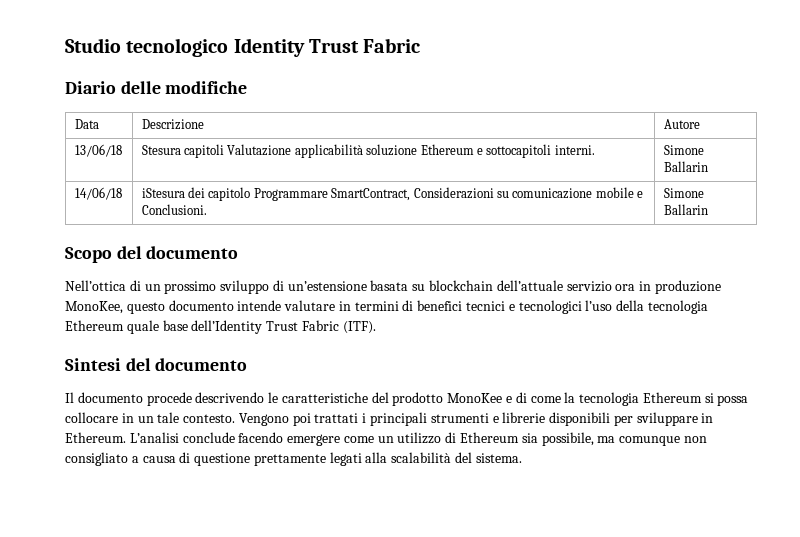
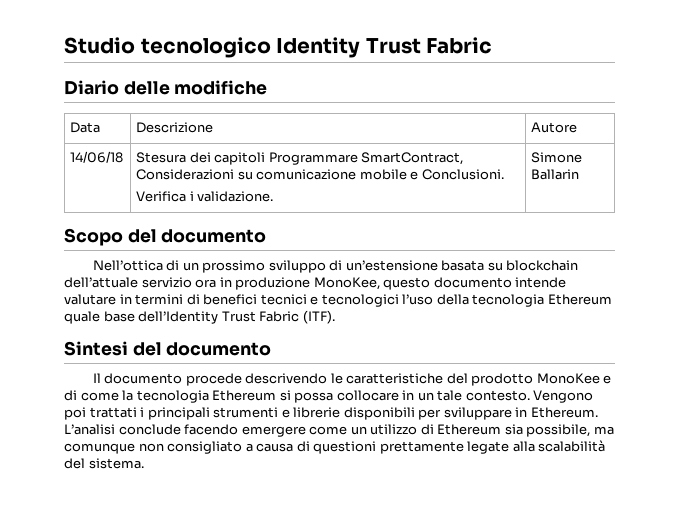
[74,144,122,157] 13/06/18 -> [70,151,124,163] 14/06/18
[184,144,595,158] [663,145,704,155] [663,161,708,172] [74,187,122,200] [141,187,251,201] capitoli Valutazione applicabilità soluzione Ethereum e sottocapitoli interni. | Simone Ballarin // 14/06/18 | iStesura dei capitolo -> [189,152,266,165] dei capitoli
(207, 209) none -> [136,191,274,202] // Verifica i validazione.
[194,452,362,466] questione prettamente legati -> [313,441,510,454] questioni prettamente legate

